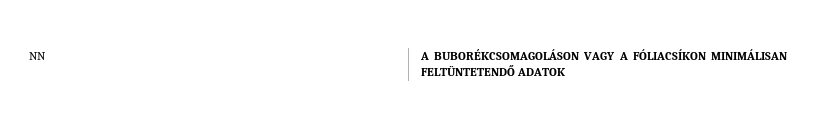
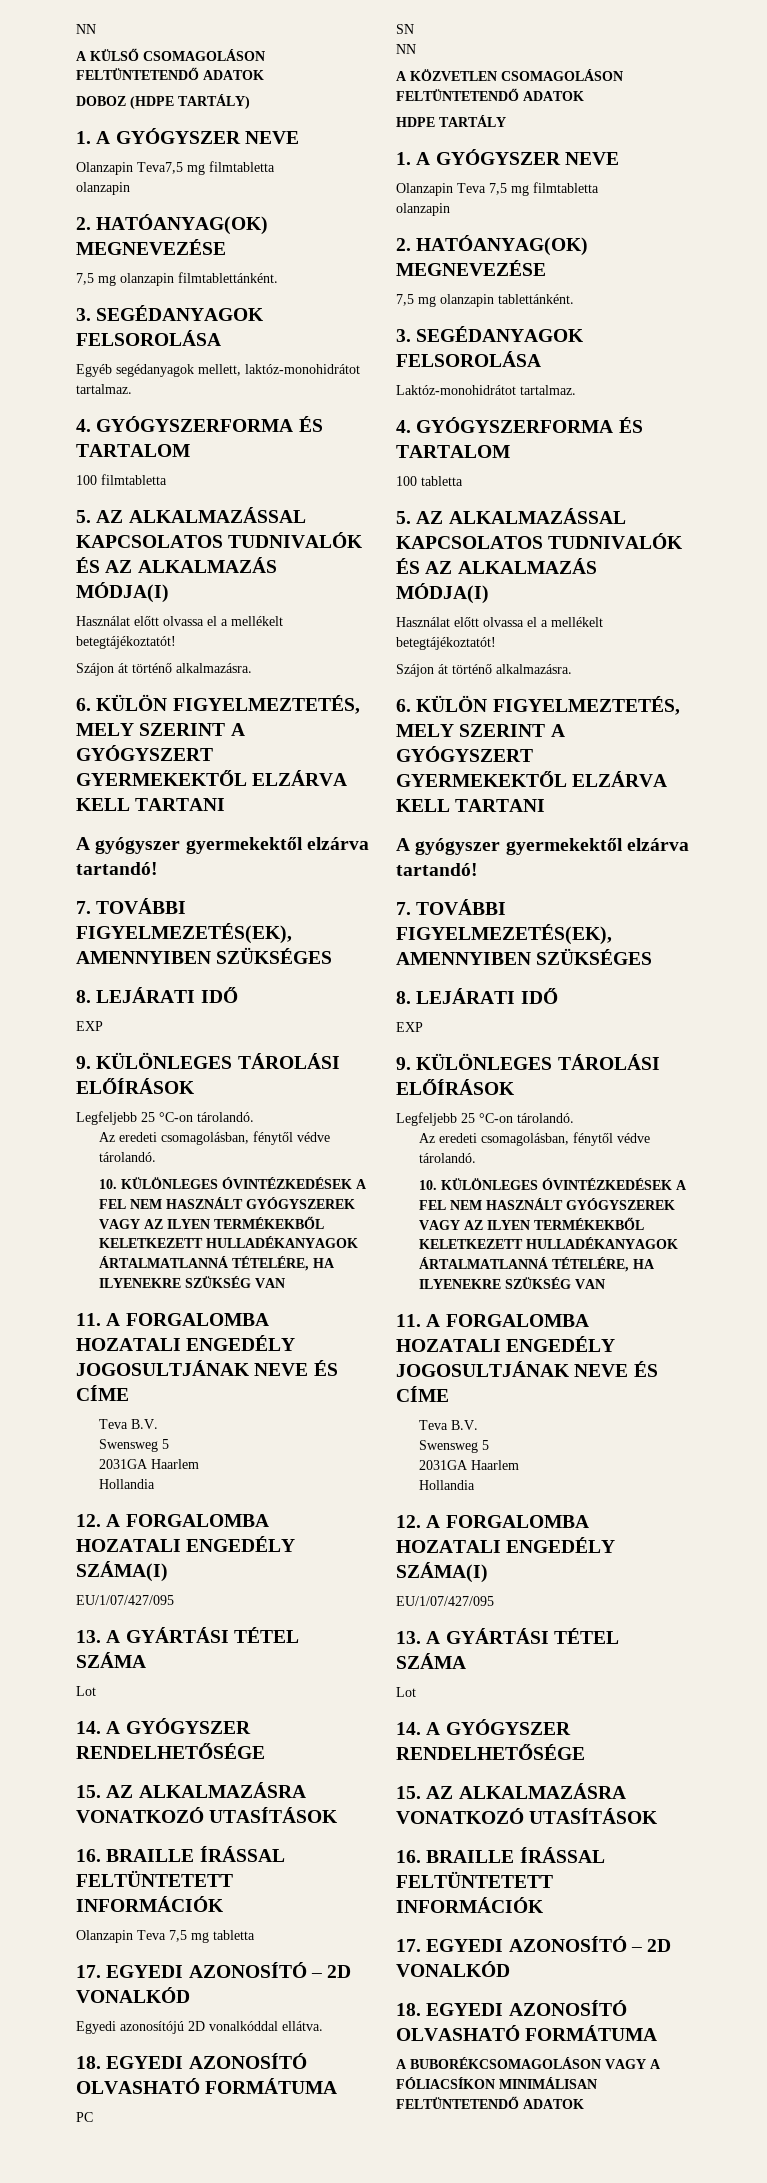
[29,52,46,60] NN -> [76,24,96,34] [76,48,265,61] [76,67,264,80] [76,94,250,109] [76,128,299,144] [76,161,275,175] [76,182,130,195] [76,214,269,235] [76,239,226,255] [76,272,278,286] [76,305,265,321] [76,330,221,346] [76,364,360,377] [76,384,132,394] [76,416,323,432] [76,444,190,457] [76,474,167,485] [76,507,306,523] [76,532,364,548] [76,557,277,573] [76,582,169,603] [76,616,283,626] [76,636,176,649] [76,663,252,676] [76,694,360,714] [76,723,245,736] [76,745,213,761] [76,770,348,786] [76,798,226,811] [76,837,369,854] [76,862,158,875] [76,898,187,914] [76,923,292,944] [76,947,333,964] [76,987,238,1003] [76,1021,103,1031] [76,1052,340,1069] [76,1078,195,1094] [76,1111,254,1125] [98,1131,330,1145] [98,1152,156,1162] [98,1177,367,1189] [98,1197,355,1209] [98,1216,324,1229] [98,1236,358,1248] [98,1256,335,1271] [98,1276,285,1288] [76,1313,269,1326] [76,1335,296,1351] [76,1360,338,1376] [76,1385,129,1401] [98,1419,158,1429] [98,1439,169,1452] [98,1459,199,1469] [98,1479,155,1489] [76,1514,269,1527] [76,1536,296,1552] [76,1561,168,1582] [76,1595,174,1605] [76,1627,299,1643] [76,1652,146,1668] [76,1686,96,1696] [76,1718,251,1734] [76,1743,265,1759] [76,1782,306,1798] [76,1807,339,1823] [76,1846,285,1862] [76,1870,233,1887] [76,1896,224,1912] [76,1930,255,1943] [76,1962,352,1978] [76,1987,190,2003] [76,2021,323,2034] [76,2053,307,2069] [76,2078,338,2094] [76,2112,93,2122] [396,24,414,34] [396,44,416,54] [396,69,623,81] [396,88,584,101] [396,115,506,127] [396,149,619,165] [396,182,599,196] [396,203,450,216] [396,235,589,256] [396,260,546,276] [396,294,574,307] [396,326,585,342] [396,351,541,367] [396,385,576,395] [396,417,643,433] [396,445,510,458] [396,476,463,486] [396,508,626,524] [396,533,684,549] [396,558,597,574] [396,583,489,604] [396,617,603,627] [396,637,496,650] [396,664,572,677] [396,695,680,715] [396,724,565,737] [396,746,533,762] [396,771,668,787] [396,799,546,812] [396,838,689,855] [396,863,478,876] [396,899,507,915] [396,924,612,945] [396,948,653,965] [396,988,558,1004] [396,1022,423,1032] [396,1053,660,1070] [396,1079,515,1095] [396,1112,574,1126] [418,1132,650,1146] [418,1153,476,1163] [418,1178,687,1190] [418,1198,675,1210] [418,1217,644,1230] [418,1237,678,1249] [418,1257,655,1272] [418,1277,605,1289] [396,1314,589,1327] [396,1336,616,1352] [396,1361,658,1377] [396,1386,449,1402] [418,1420,478,1430] [418,1440,489,1453] [418,1460,519,1470] [418,1480,475,1490] [396,1515,589,1528] [396,1537,616,1553] [396,1562,488,1583] [396,1596,494,1606] [396,1628,619,1644] [396,1653,466,1669] [396,1687,416,1697] [396,1719,571,1735] [396,1744,585,1760] [396,1783,626,1799] [396,1808,659,1824] [396,1847,605,1863] [396,1871,553,1888] [396,1897,544,1913] [396,1936,672,1952] [396,1961,510,1977] [396,2000,627,2016] [396,2025,658,2041] NN // A KÜLSŐ CSOMAGOLÁSON FELTÜNTETENDŐ ADATOK // DOBOZ (HDPE TARTÁLY) // 1. A GYÓGYSZER NEVE // Olanzapin Teva7,5 mg filmtabletta // olanzapin // 2. HATÓANYAG(OK) MEGNEVEZÉSE // 7,5 mg olanzapin filmtablettánként. // 3. SEGÉDANYAGOK FELSOROLÁSA // Egyéb segédanyagok mellett, laktóz-monohidrátot tartalmaz. // 4. GYÓGYSZERFORMA ÉS TARTALOM // 100 filmtabletta // 5. AZ ALKALMAZÁSSAL KAPCSOLATOS TUDNIVALÓK ÉS AZ ALKALMAZÁS MÓDJA(I) // Használat előtt olvassa el a mellékelt betegtájékoztatót! // Szájon át történő alkalmazásra. // 6. KÜLÖN FIGYELMEZTETÉS, MELY SZERINT A GYÓGYSZERT GYERMEKEKTŐL ELZÁRVA KELL TARTANI // A gyógyszer gyermekektől elzárva tartandó! // 7. TOVÁBBI FIGYELMEZETÉS(EK), AMENNYIBEN SZÜKSÉGES // 8. LEJÁRATI IDŐ // EXP // 9. KÜLÖNLEGES TÁROLÁSI ELŐÍRÁSOK // Legfeljebb 25 °C-on tárolandó. // Az eredeti csomagolásban, fénytől védve tárolandó. // 10. KÜLÖNLEGES ÓVINTÉZKEDÉSEK A FEL NEM HASZNÁLT GYÓGYSZEREK VAGY AZ ILYEN TERMÉKEKBŐL KELETKEZETT HULLADÉKANYAGOK ÁRTALMATLANNÁ TÉTELÉRE, HA ILYENEKRE SZÜKSÉG VAN // 11. A FORGALOMBA HOZATALI ENGEDÉLY JOGOSULTJÁNAK NEVE ÉS CÍME // Teva B.V. // Swensweg 5 // 2031GA Haarlem // Hollandia // 12. A FORGALOMBA HOZATALI ENGEDÉLY SZÁMA(I) // EU/1/07/427/095 // 13. A GYÁRTÁSI TÉTEL SZÁMA // Lot // 14. A GYÓGYSZER RENDELHETŐSÉGE // 15. AZ ALKALMAZÁSRA VONATKOZÓ UTASÍTÁSOK // 16. BRAILLE ÍRÁSSAL FELTÜNTETETT INFORMÁCIÓK // Olanzapin Teva 7,5 mg tabletta // 17. EGYEDI AZONOSÍTÓ – 2D VONALKÓD // Egyedi azonosítójú 2D vonalkóddal ellátva. // 18. EGYEDI AZONOSÍTÓ OLVASHATÓ FORMÁTUMA // PC // SN // NN // A KÖZVETLEN CSOMAGOLÁSON FELTÜNTETENDŐ ADATOK // HDPE TARTÁLY // 1. A GYÓGYSZER NEVE // Olanzapin Teva 7,5 mg filmtabletta // olanzapin // 2. HATÓANYAG(OK) MEGNEVEZÉSE // 7,5 mg olanzapin tablettánként. // 3. SEGÉDANYAGOK FELSOROLÁSA // Laktóz-monohidrátot tartalmaz. // 4. GYÓGYSZERFORMA ÉS TARTALOM // 100 tabletta // 5. AZ ALKALMAZÁSSAL KAPCSOLATOS TUDNIVALÓK ÉS AZ ALKALMAZÁS MÓDJA(I) // Használat előtt olvassa el a mellékelt betegtájékoztatót! // Szájon át történő alkalmazásra. // 6. KÜLÖN FIGYELMEZTETÉS, MELY SZERINT A GYÓGYSZERT GYERMEKEKTŐL ELZÁRVA KELL TARTANI // A gyógyszer gyermekektől elzárva tartandó! // 7. TOVÁBBI FIGYELMEZETÉS(EK), AMENNYIBEN SZÜKSÉGES // 8. LEJÁRATI IDŐ // EXP // 9. KÜLÖNLEGES TÁROLÁSI ELŐÍRÁSOK // Legfeljebb 25 °C-on tárolandó. // Az eredeti csomagolásban, fénytől védve tárolandó. // 10. KÜLÖNLEGES ÓVINTÉZKEDÉSEK A FEL NEM HASZNÁLT GYÓGYSZEREK VAGY AZ ILYEN TERMÉKEKBŐL KELETKEZETT HULLADÉKANYAGOK ÁRTALMATLANNÁ TÉTELÉRE, HA ILYENEKRE SZÜKSÉG VAN // 11. A FORGALOMBA HOZATALI ENGEDÉLY JOGOSULTJÁNAK NEVE ÉS CÍME // Teva B.V. // Swensweg 5 // 2031GA Haarlem // Hollandia // 12. A FORGALOMBA HOZATALI ENGEDÉLY SZÁMA(I) // EU/1/07/427/095 // 13. A GYÁRTÁSI TÉTEL SZÁMA // Lot // 14. A GYÓGYSZER RENDELHETŐSÉGE // 15. AZ ALKALMAZÁSRA VONATKOZÓ UTASÍTÁSOK // 16. BRAILLE ÍRÁSSAL FELTÜNTETETT INFORMÁCIÓK // 17. EGYEDI AZONOSÍTÓ – 2D VONALKÓD // 18. EGYEDI AZONOSÍTÓ OLVASHATÓ FORMÁTUMA

